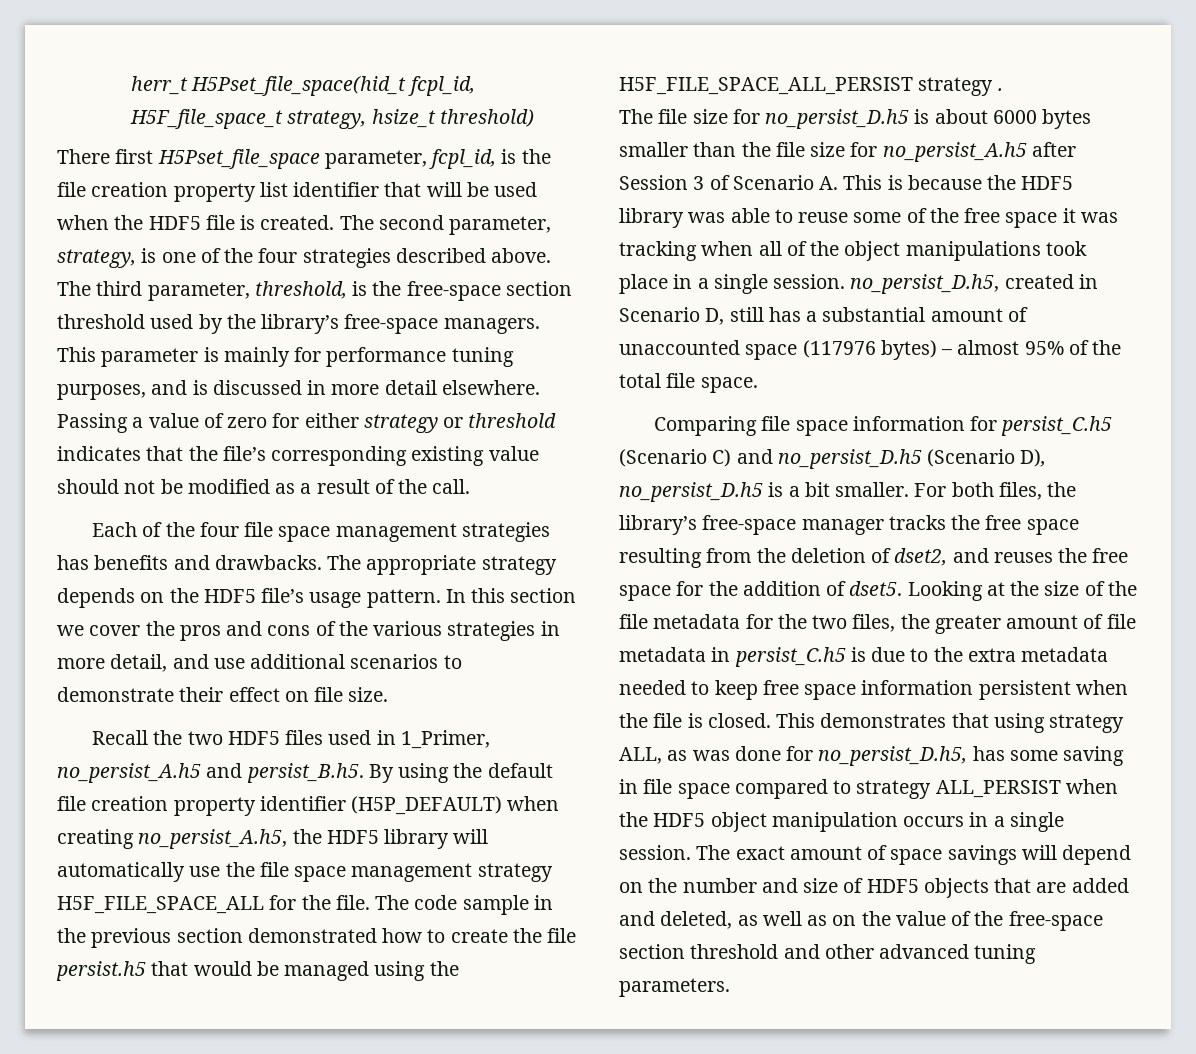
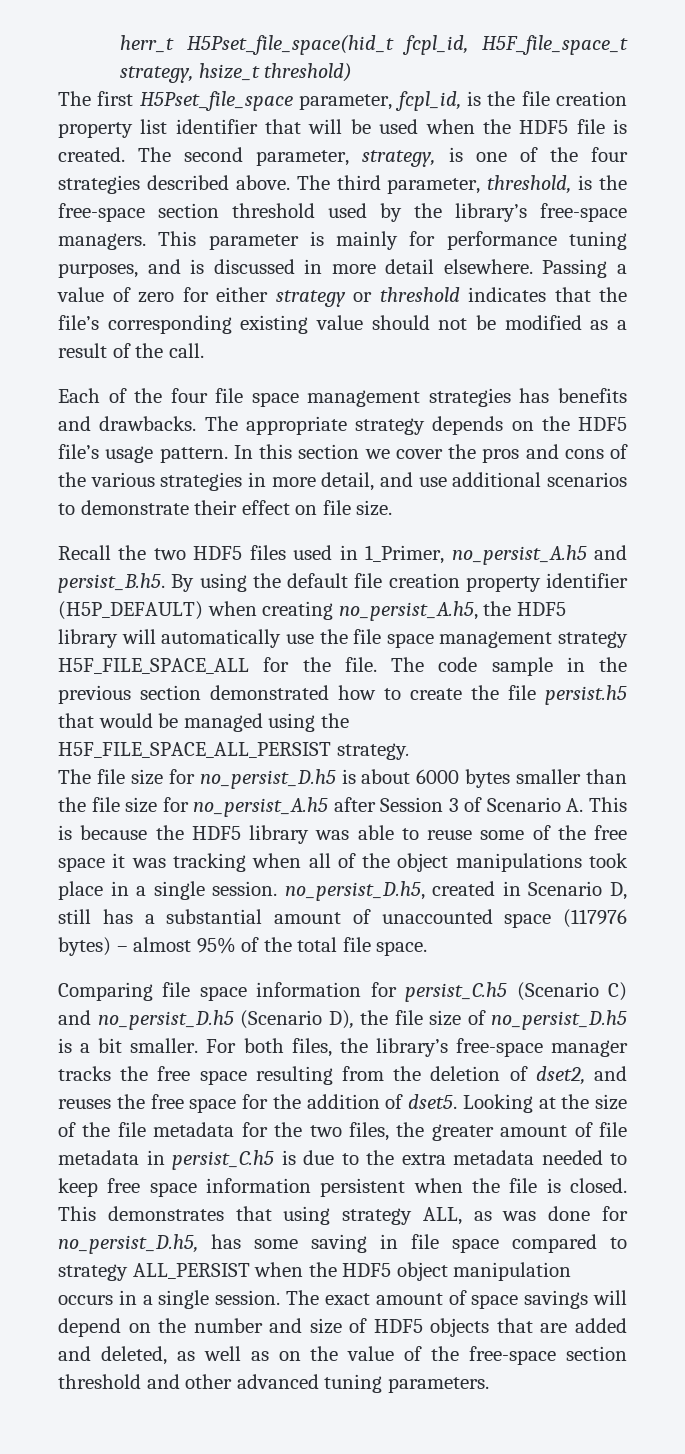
[57,149,110,164] There -> [58,91,91,106] The
[918,77,1003,96] strategy . -> [336,743,410,760] strategy.
(1047, 458) none -> [360,1010,486,1026] the file size of

